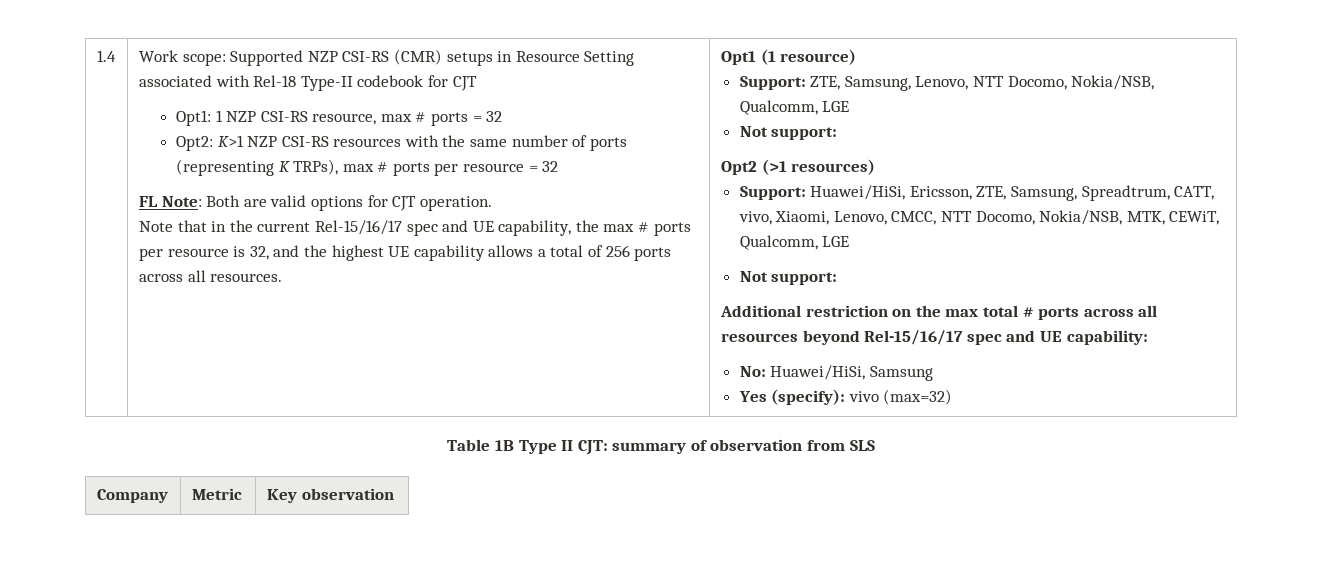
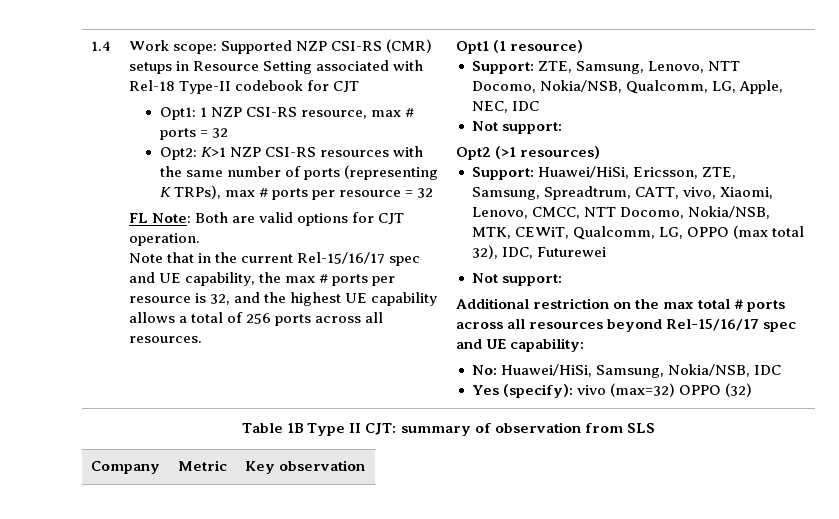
[822,101,850,112] LGE -> [712,80,784,94] [472,101,540,113] LG, Apple, NEC, IDC
[822,236,850,247] LGE -> [659,225,805,239] [472,245,607,259] LG, OPPO (max total 32), IDC, Futurewei
[869,366,933,381] Samsung -> [596,364,782,378] Samsung, Nokia/NSB, IDC
(953, 397) none -> [679,383,753,397] OPPO (32)

